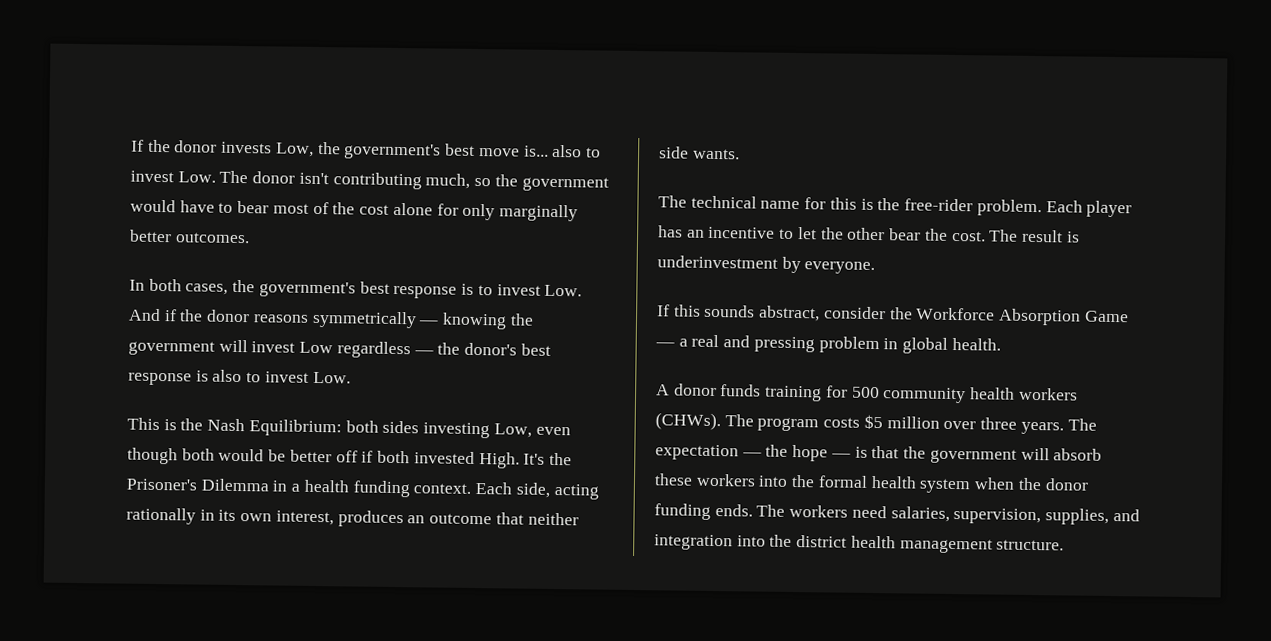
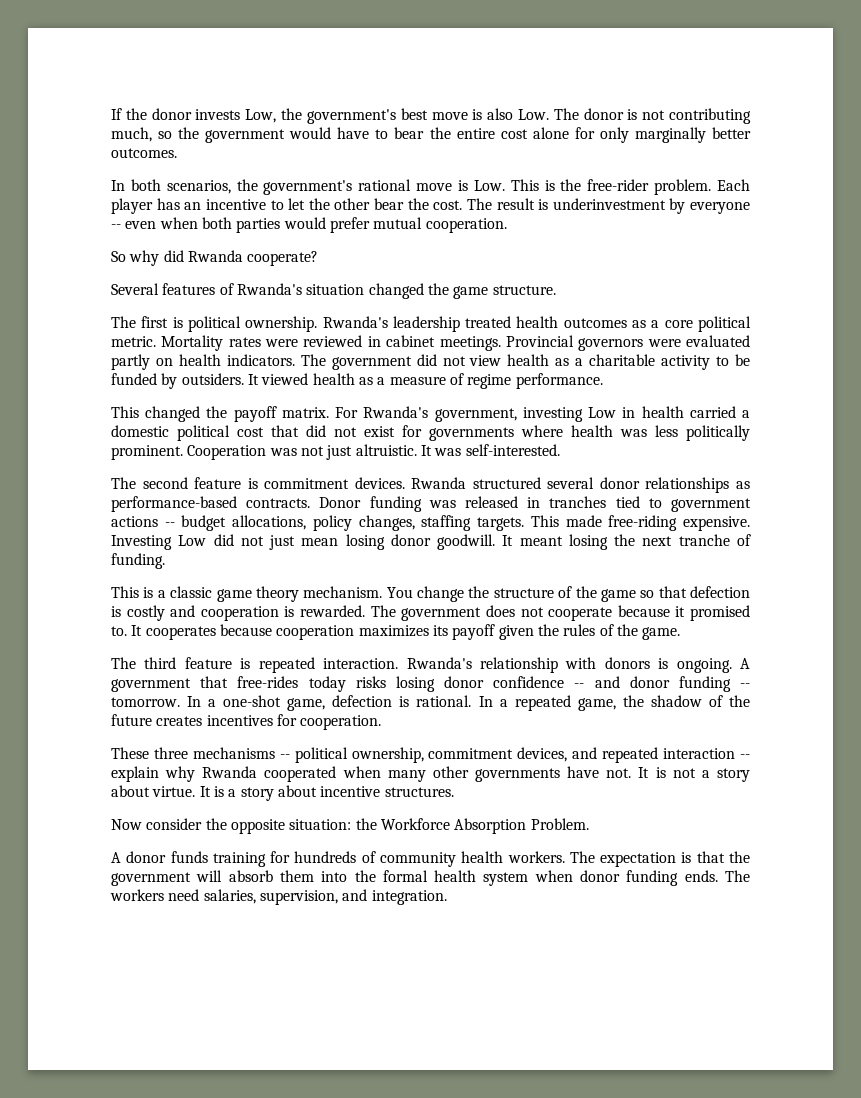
[523,144,601,158] [130,170,174,183] is... also to invest -> [472,108,514,120] is also
[298,172,329,185] isn't -> [627,109,666,120] is not
[272,201,356,215] most of the -> [429,127,495,139] the entire
[185,279,583,299] [128,308,534,330] [128,339,551,359] [128,369,351,386] [127,417,571,439] [127,447,572,469] [126,478,599,500] [126,507,579,528] [659,146,740,160] [658,195,857,210] cases, the government's best response is to invest Low. And if the donor reasons symmetrically — knowing the government will invest Low regardless — the donor's best response is also to invest Low. // This is the Nash Equilibrium: both sides investing Low, even though both would be better off if both invested High. It's the Prisoner's Dilemma in a health funding context. Each side, acting rationally in its own interest, produces an outcome that neither side wants. // The technical name for this -> [166,179,539,195] scenarios, the government's rational move is Low. This
[804,261,876,275] [657,304,1129,326] [655,334,1001,354] everyone. // If this sounds abstract, consider the Workforce Absorption Game — a real and pressing problem in global health. -> [690,202,750,214] [111,217,507,233] [111,250,319,266] [111,283,556,299] [111,316,751,332] [111,335,751,351] [111,354,751,370] [111,373,603,389] [111,406,751,422] [111,425,750,441] [111,444,560,460] [111,477,750,493] [111,496,751,512] [111,515,751,531] [111,534,751,550] [111,553,165,569] [111,586,750,602] [111,605,751,621] [111,624,681,640] [111,657,750,673] [111,676,750,692] [111,695,751,711] [111,714,382,730] [111,747,750,763] [111,766,750,782] [111,785,454,801] [111,818,589,834] everyone -- even when both parties would prefer mutual cooperation. // So why did Rwanda cooperate? // Several features of Rwanda's situation changed the game structure. // The first is political ownership. Rwanda's leadership treated health outcomes as a core political metric. Mortality rates were reviewed in cabinet meetings. Provincial governors were evaluated partly on health indicators. The government did not view health as a charitable activity to be funded by outsiders. It viewed health as a measure of regime performance. // This changed the payoff matrix. For Rwanda's government, investing Low in health carried a domestic political cost that did not exist for governments where health was less politically prominent. Cooperation was not just altruistic. It was self-interested. // The second feature is commitment devices. Rwanda structured several donor relationships as performance-based contracts. Donor funding was released in tranches tied to government actions -- budget allocations, policy changes, staffing targets. This made free-riding expensive. Investing Low did not just mean losing donor goodwill. It meant losing the next tranche of funding. // This is a classic game theory mechanism. You change the structure of the game so that defection is costly and cooperation is rewarded. The government does not cooperate because it promised to. It cooperates because cooperation maximizes its payoff given the rules of the game. // The third feature is repeated interaction. Rwanda's relationship with donors is ongoing. A government that free-rides today risks losing donor confidence -- and donor funding -- tomorrow. In a one-shot game, defection is rational. In a repeated game, the shadow of the future creates incentives for cooperation. // These three mechanisms -- political ownership, commitment devices, and repeated interaction -- explain why Rwanda cooperated when many other governments have not. It is not a story about virtue. It is a story about incentive structures. // Now consider the opposite situation: the Workforce Absorption Problem.
[851,386,1078,404] [655,412,1097,435] [655,444,851,462] 500 community health workers (CHWs). The program costs $5 million over three years. The expectation — the hope — -> [294,851,677,867] hundreds of community health workers. The expectation
[654,473,756,487] these workers -> [279,870,314,882] them
[1017,477,1042,491] the -> (573, 876) none
[1045,508,1140,525] [654,534,1065,554] supplies, and integration into the district health management structure. -> [342,889,447,905] and integration.

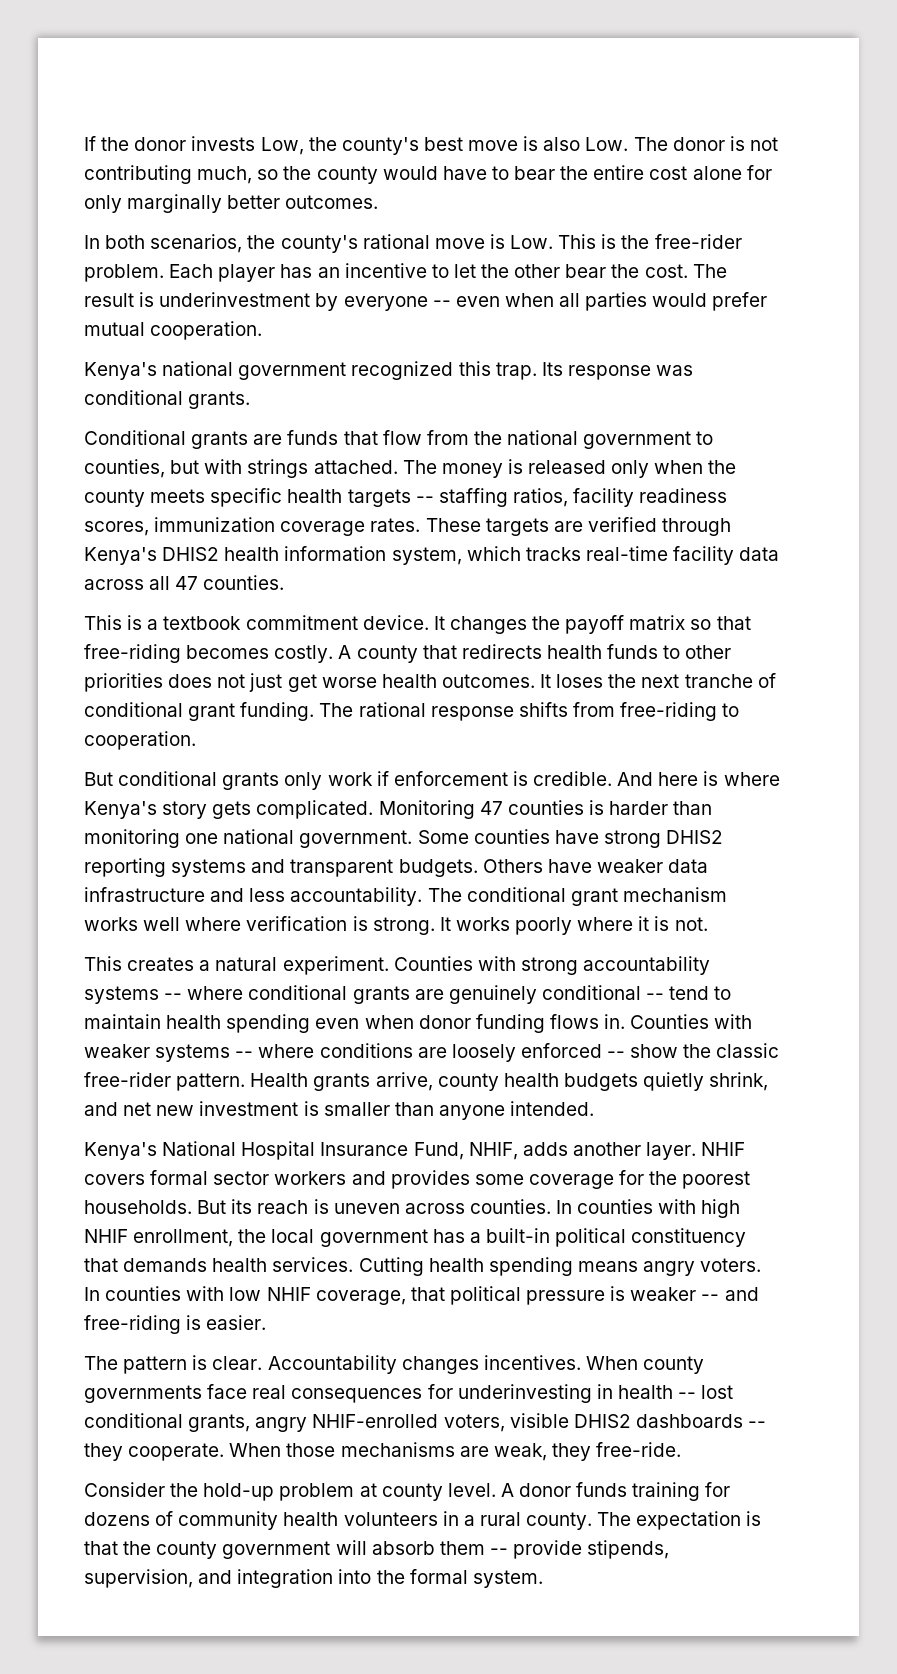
[306,109,396,124] government's -> [341,137,419,155] county's
[205,129,286,143] government -> [316,166,378,184] county
[263,180,353,195] government's -> [280,235,358,253] county's
[201,217,232,229] both -> [559,293,581,307] all
[111,250,319,266] [111,283,556,299] [111,316,751,332] [111,335,751,351] [111,354,751,370] [111,373,603,389] [111,406,751,422] [111,425,750,441] [111,444,560,460] [111,477,750,493] [111,496,751,512] [111,515,751,531] [111,534,608,550] So why did Rwanda cooperate? // Several features of Rwanda's situation changed the game structure. // The first is political ownership. Rwanda's leadership treated health outcomes as a core political metric. Mortality rates were reviewed in cabinet meetings. Provincial governors were evaluated partly on health indicators. The government did not view health as a charitable activity to be funded by outsiders. It viewed health as a measure of regime performance. // This changed the payoff matrix. For Rwanda's government, investing Low in health carried a domestic political cost that did not exist for governments where health was less politically prominent. Cooperation was not just altruistic. It was self-interested. // The second feature is commitment devices. Rwanda structured several donor relationships as performance-based contracts. Donor funding was released in tranches tied to government actions -- budget allocations, policy changes, staffing targets. This made free-riding expensive. Investing Low did not just mean losing donor goodwill. It meant losing -> [84,361,694,380] [84,390,251,409] [84,430,714,449] [84,459,737,478] [84,488,728,507] [84,517,732,536] [84,546,780,565] [84,575,285,590] [84,615,751,634] [84,644,732,663] [84,673,604,692] Kenya's national government recognized this trap. Its response was conditional grants. // Conditional grants are funds that flow from the national government to counties, but with strings attached. The money is released only when the county meets specific health targets -- staffing ratios, facility readiness scores, immunization coverage rates. These targets are verified through Kenya's DHIS2 health information system, which tracks real-time facility data across all 47 counties. // This is a textbook commitment device. It changes the payoff matrix so that free-riding becomes costly. A county that redirects health funds to other priorities does not just get worse health outcomes. It loses
(751, 540) none -> [84,702,236,721] conditional grant
[111,586,750,602] [111,605,751,621] [111,624,681,640] [111,657,750,673] [111,676,750,692] [111,695,751,711] [111,714,382,730] [111,747,750,763] [111,766,750,782] [111,785,454,801] [111,818,589,834] // This is a classic game theory mechanism. You change the structure of the game so that defection is costly and cooperation is rewarded. The government does not cooperate because it promised to. It cooperates because cooperation maximizes its payoff given the rules of the game. // The third feature is repeated interaction. Rwanda's relationship with donors is ongoing. A government that free-rides today risks losing donor confidence -- and donor funding -- tomorrow. In a one-shot game, defection is rational. In a repeated game, the shadow of the future creates incentives for cooperation. // These three mechanisms -- political ownership, commitment devices, and repeated interaction -- explain why Rwanda cooperated when many other governments have not. It is not a story about virtue. It is a story about incentive structures. // Now consider the opposite situation: the Workforce Absorption Problem. // -> [319,702,740,721] [84,731,196,750] [84,771,780,790] [84,800,713,819] [84,829,724,848] [84,858,709,877] [84,887,727,906] [84,916,708,935] [84,956,711,975] [84,985,732,1004] [84,1014,753,1033] [84,1043,780,1062] [84,1072,769,1091] [84,1101,595,1120] [84,1141,746,1160] [84,1170,751,1189] [84,1199,741,1218] [84,1228,747,1247] [84,1257,762,1276] [84,1286,759,1305] [84,1315,267,1334] [84,1355,705,1374] [84,1384,734,1403] [84,1413,767,1432] [84,1442,682,1461] [84,1482,496,1501] The rational response shifts from free-riding to cooperation. // But conditional grants only work if enforcement is credible. And here is where Kenya's story gets complicated. Monitoring 47 counties is harder than monitoring one national government. Some counties have strong DHIS2 reporting systems and transparent budgets. Others have weaker data infrastructure and less accountability. The conditional grant mechanism works well where verification is strong. It works poorly where it is not. // This creates a natural experiment. Counties with strong accountability systems -- where conditional grants are genuinely conditional -- tend to maintain health spending even when donor funding flows in. Counties with weaker systems -- where conditions are loosely enforced -- show the classic free-rider pattern. Health grants arrive, county health budgets quietly shrink, and net new investment is smaller than anyone intended. // Kenya's National Hospital Insurance Fund, NHIF, adds another layer. NHIF covers formal sector workers and provides some coverage for the poorest households. But its reach is uneven across counties. In counties with high NHIF enrollment, the local government has a built-in political constituency that demands health services. Cutting health spending means angry voters. In counties with low NHIF coverage, that political pressure is weaker -- and free-riding is easier. // The pattern is clear. Accountability changes incentives. When county governments face real consequences for underinvesting in health -- lost conditional grants, angry NHIF-enrolled voters, visible DHIS2 dashboards -- they cooperate. When those mechanisms are weak, they free-ride. // Consider the hold-up problem at county level.
[294,851,357,863] hundreds -> [84,1512,150,1526] dozens
[507,851,565,863] workers. -> [343,1511,593,1530] volunteers in a rural county.
(751, 857) none -> [156,1541,218,1559] county
[321,870,750,886] [110,889,447,905] into the formal health system when donor funding ends. The workers need salaries, supervision, and integration. -> [489,1540,670,1559] [84,1569,543,1588] -- provide stipends, supervision, and integration into the formal system.

